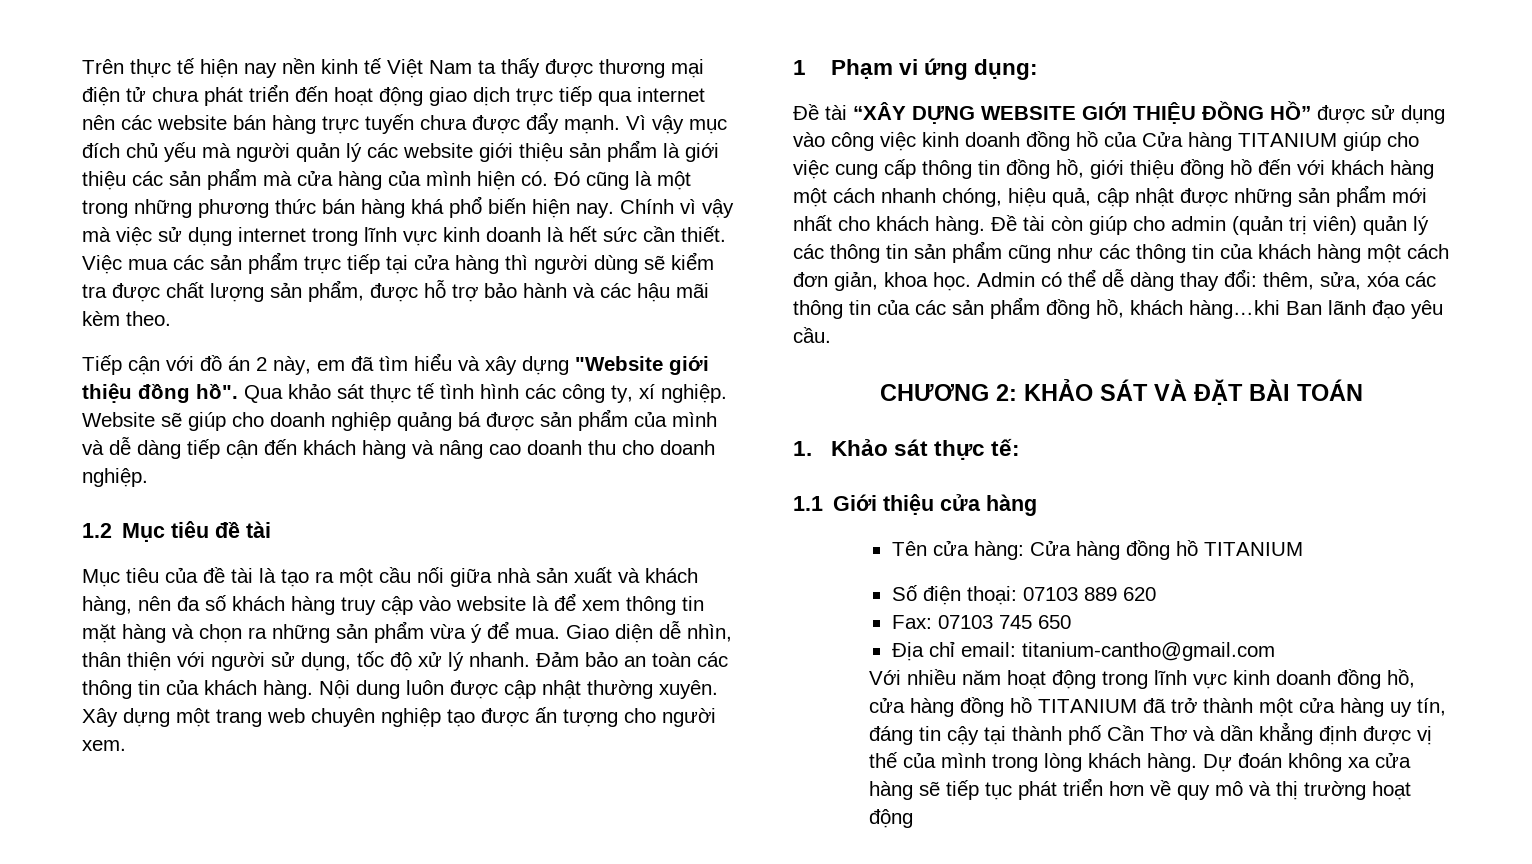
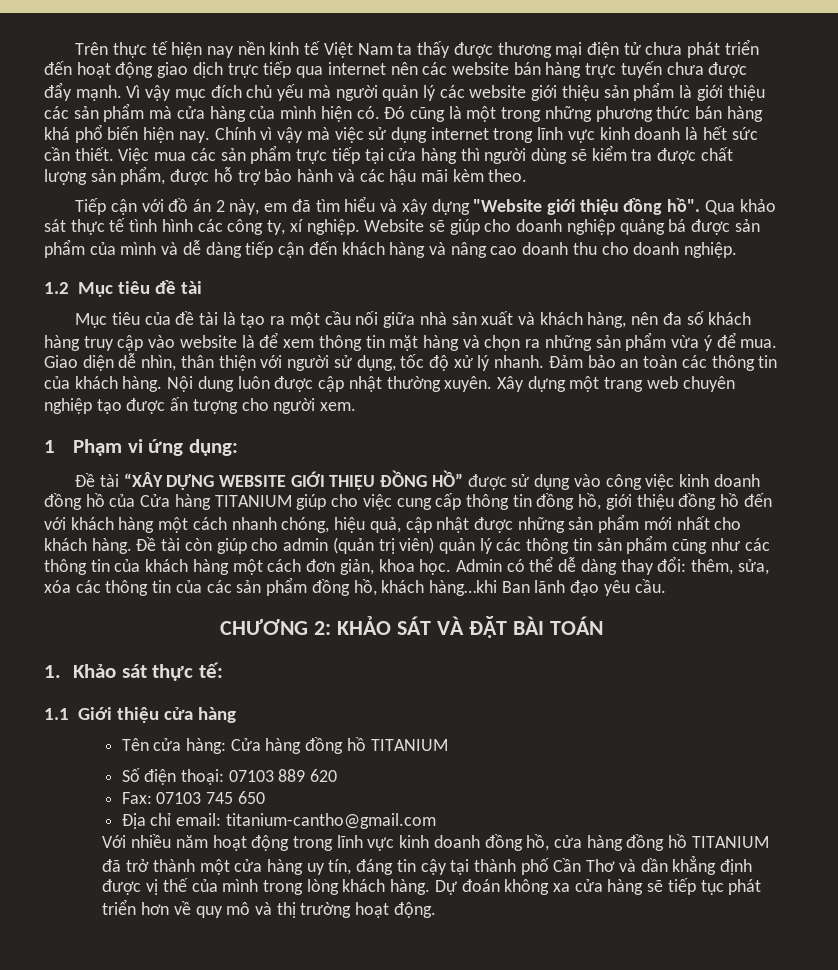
[868,809,913,828] động -> [393,902,436,918] động.

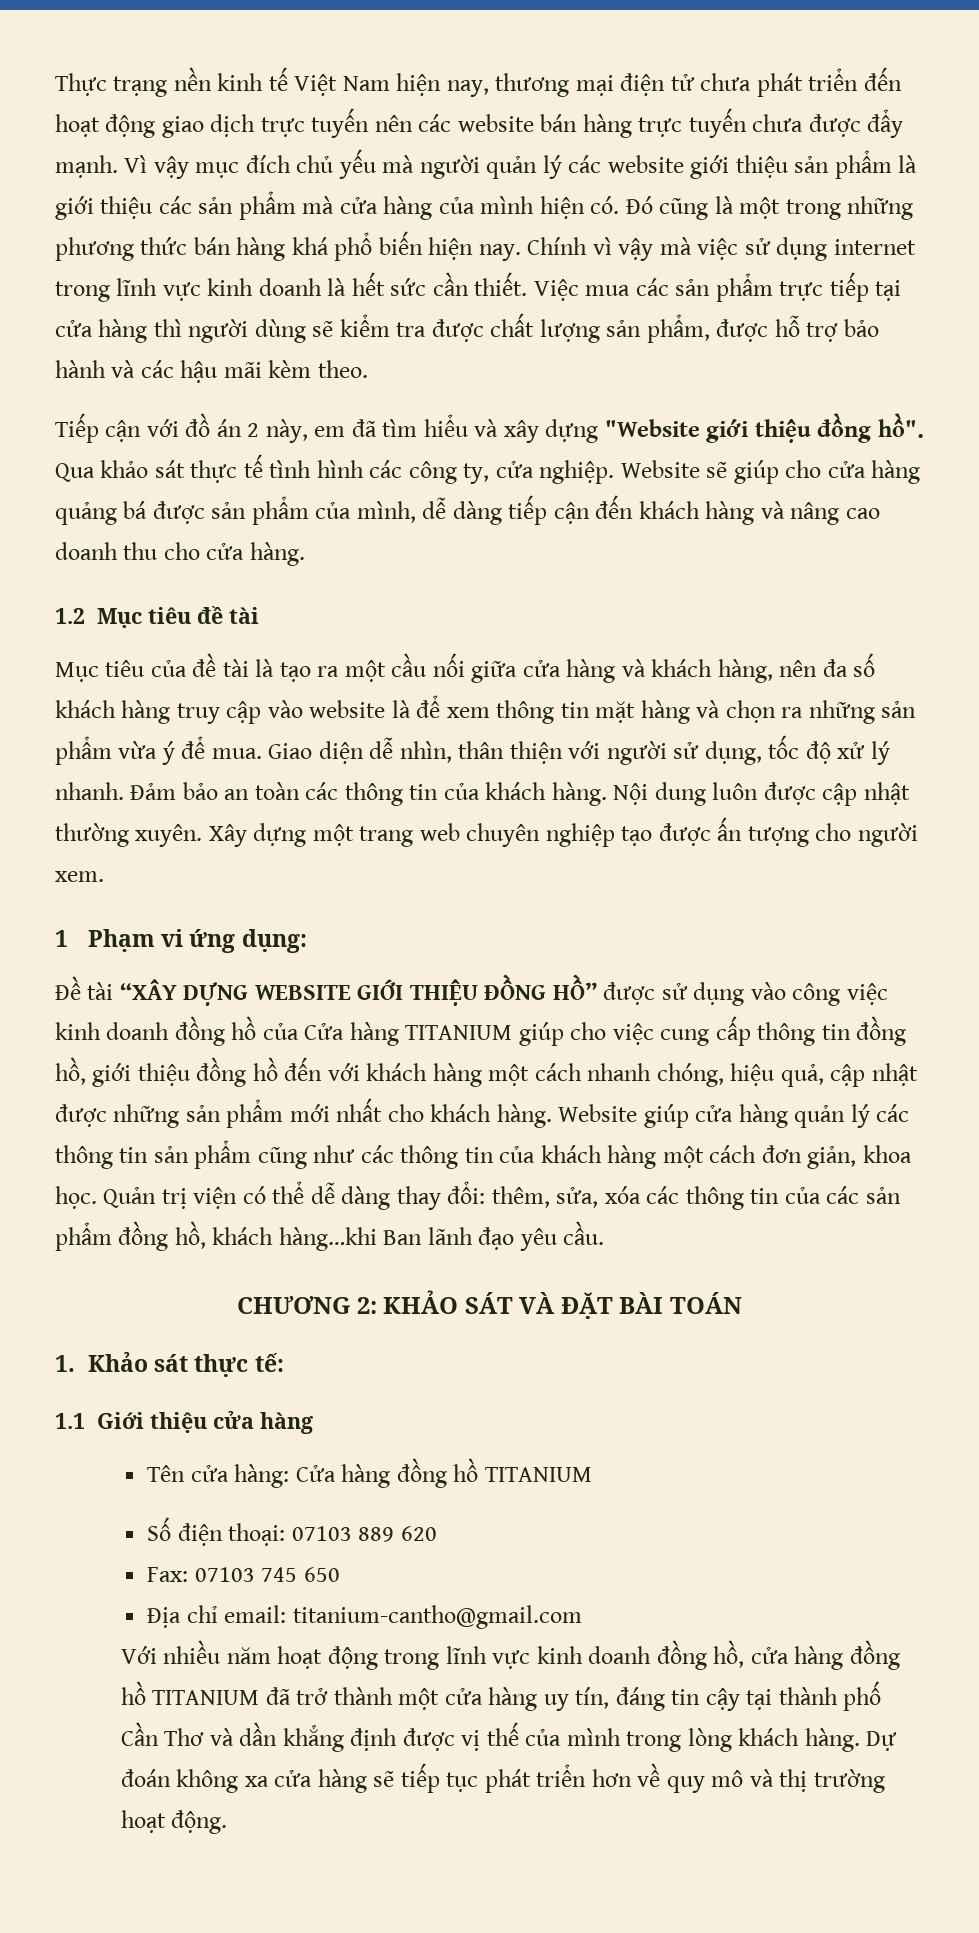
[75,41,235,58] Trên thực tế hiện nay -> [55,73,168,97] Thực trạng
[397,41,493,58] ta thấy được -> [396,73,489,97] hiện nay,
[263,61,386,78] tiếp qua internet -> [311,108,370,138] tuyến
[289,219,303,232] xí -> [495,461,534,478] cửa
[516,219,615,235] doanh nghiệp -> [827,460,921,484] cửa hàng
[120,242,179,255] mình và -> [356,501,416,523] mình,
[633,242,738,258] doanh nghiệp. -> [206,542,305,566] cửa hàng.
[419,311,514,325] nhà sản xuất -> [522,659,616,683] cửa hàng
[136,537,435,554] Đề tài còn giúp cho admin (quản trị viên) -> [558,1104,788,1128] Website giúp cửa hàng
[455,559,502,572] Admin -> [103,1187,238,1209] Quản trị viện

